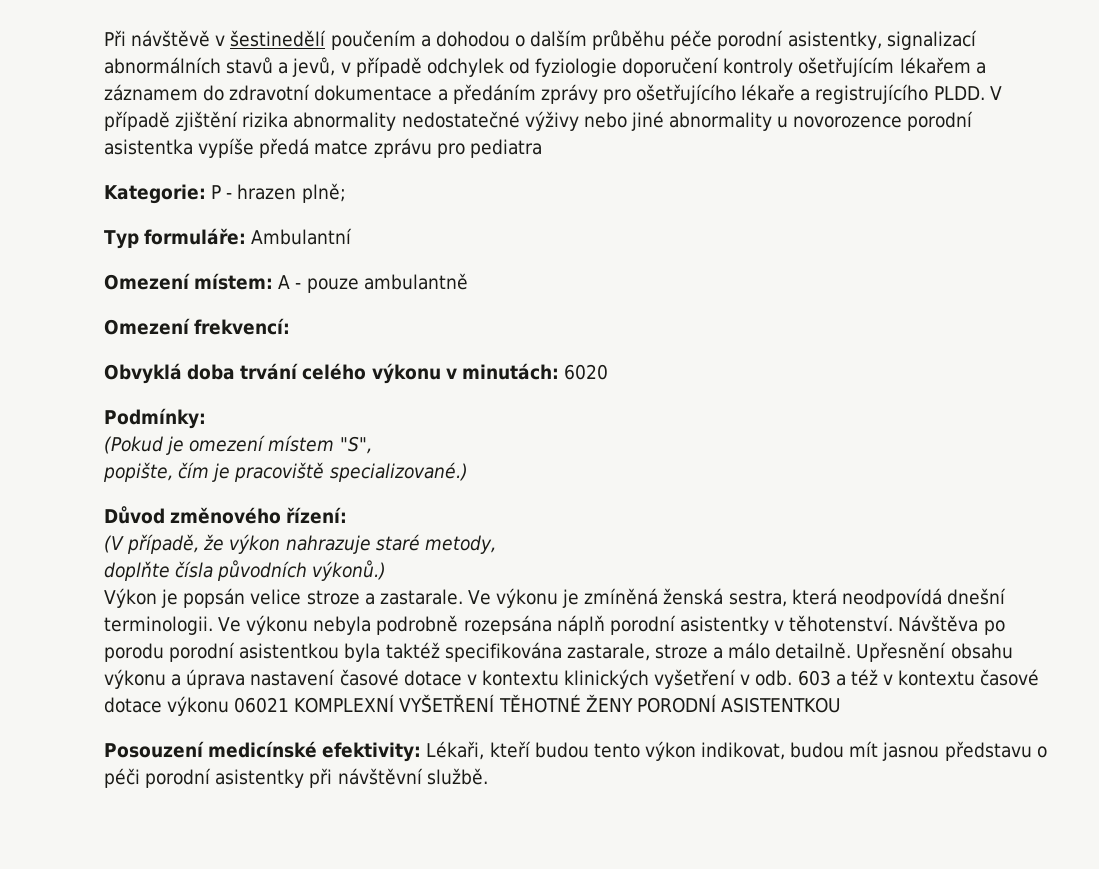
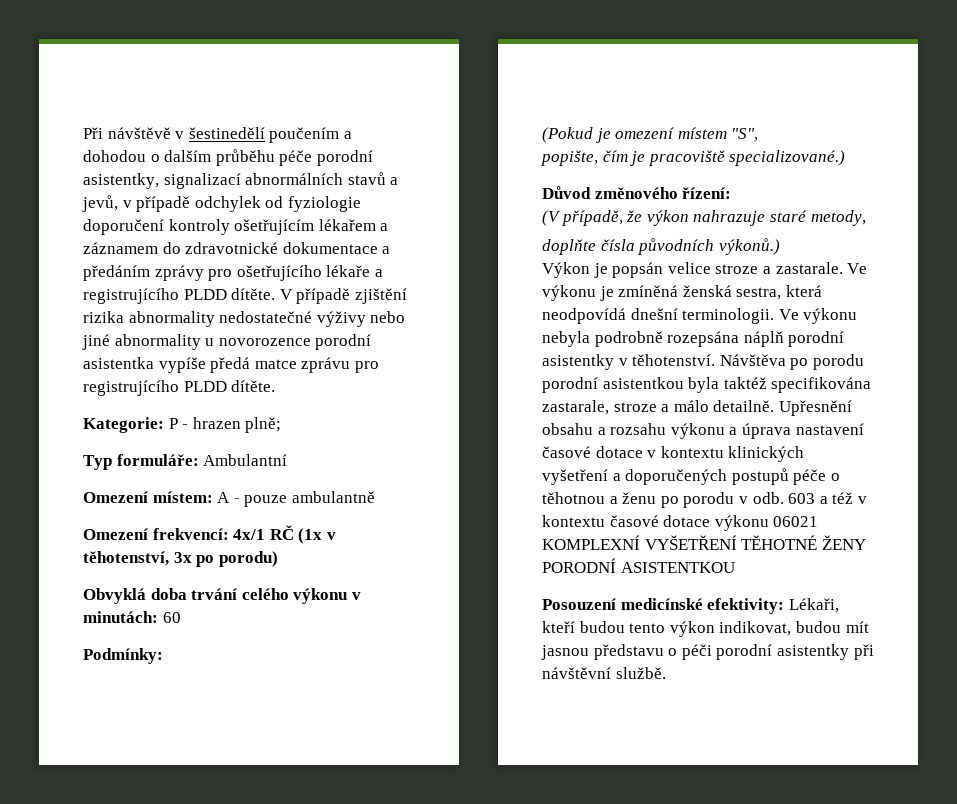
[229,84,311,101] zdravotní -> [185,242,279,254] zdravotnické
[933,86,985,100] PLDD. -> [183,288,276,300] PLDD dítěte.
[469,139,542,158] pediatra -> [83,380,276,396] registrujícího PLDD dítěte.
(291, 326) none -> [233,525,336,544] [83,551,278,567] 4x/1 RČ (1x v těhotenství, 3x po porodu)
[563,364,608,380] 6020 -> [162,612,181,623] 60
(1013, 651) none -> [597,423,667,435] a rozsahu
(737, 679) none -> [612,468,840,485] [542,492,735,508] a doporučených postupů péče o těhotnou a ženu po porodu

